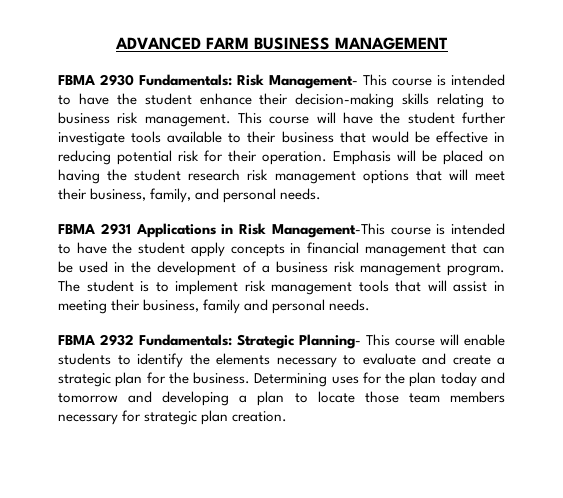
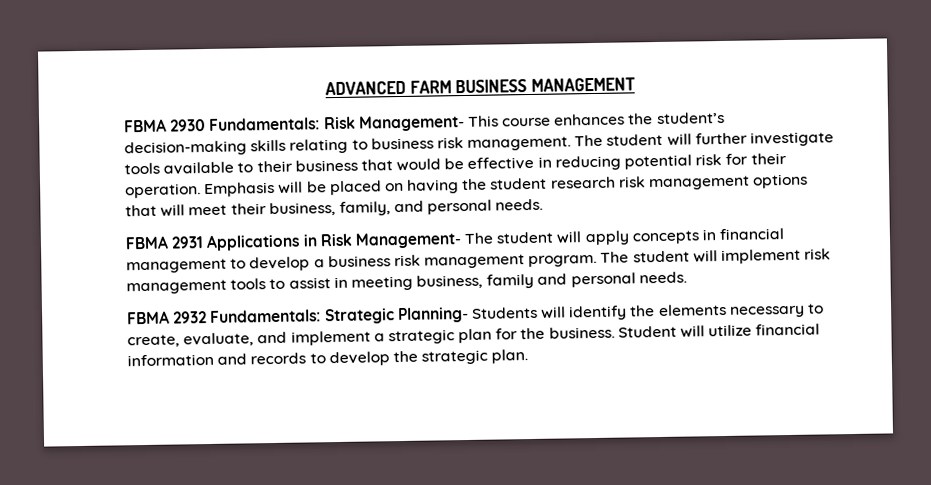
[437,74,505,86] [58,93,289,105] is intended to have the student enhance their -> [554,111,725,126] enhances the student’s
[238,112,455,124] This course will have the student -> [574,133,692,147] The student will
[271,223,505,238] [58,242,186,254] Management-This course is intended to have the student -> [354,231,583,249] Management- The student will
[451,242,505,254] [58,261,257,276] that can be used in the development of -> [230,256,311,272] to develop
[140,281,169,292] is to -> [692,250,718,263] will
[395,280,447,292] that will -> [269,278,286,290] to
[111,299,141,311] their -> (413, 283) none
[366,334,505,346] [58,353,131,365] This course will enable students to -> [471,306,567,319] Students will
[362,353,491,365] evaluate and create -> [127,330,371,348] create, evaluate, and implement
[254,372,505,387] [58,391,505,406] [58,410,288,425] Determining uses for the plan today and tomorrow and developing a plan to locate those team members necessary for strategic plan creation. -> [617,323,821,338] [127,349,529,367] Student will utilize financial information and records to develop the strategic plan.

